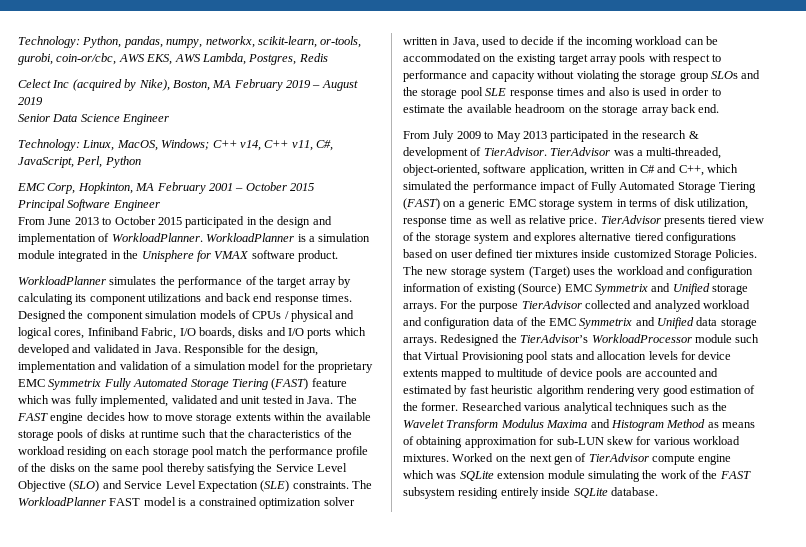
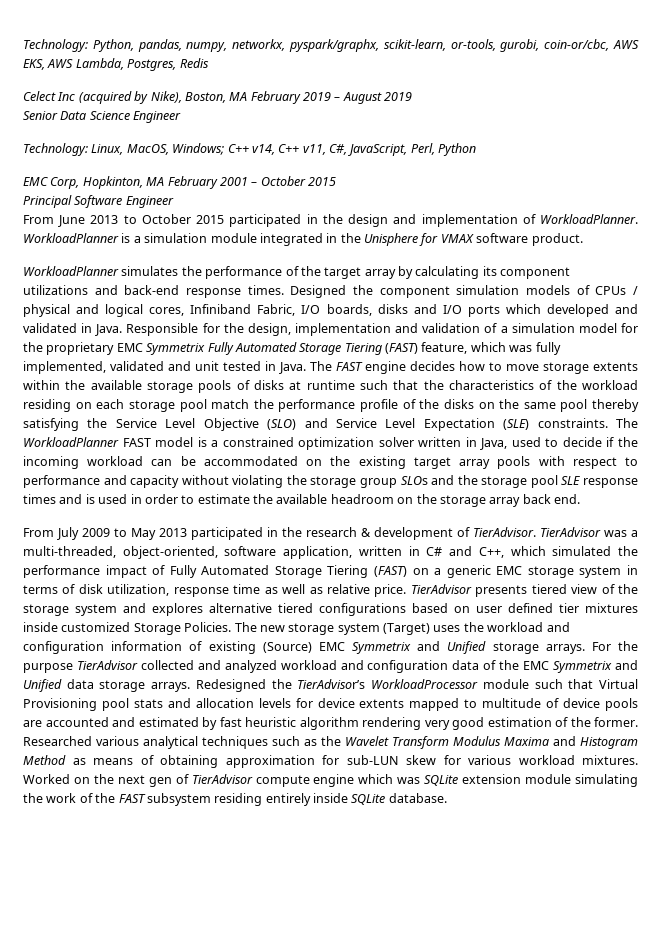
(255, 42) none -> [289,39,380,52] pyspark/graphx,
[225,293,273,302] back end -> [124,285,180,295] back-end
[311,378,347,387] feature -> [421,342,468,354] feature,
[608,87,629,96] also -> (83, 499) none

